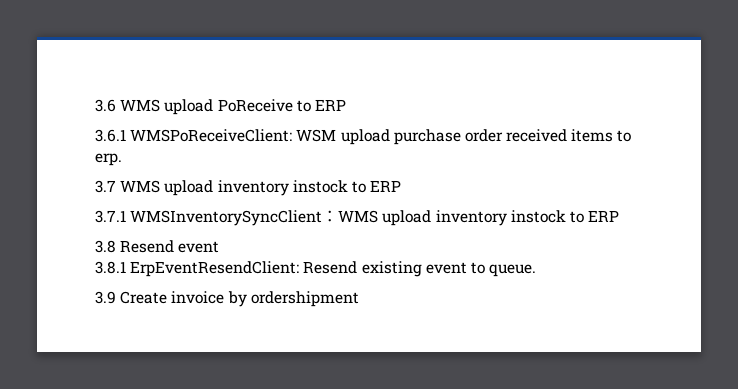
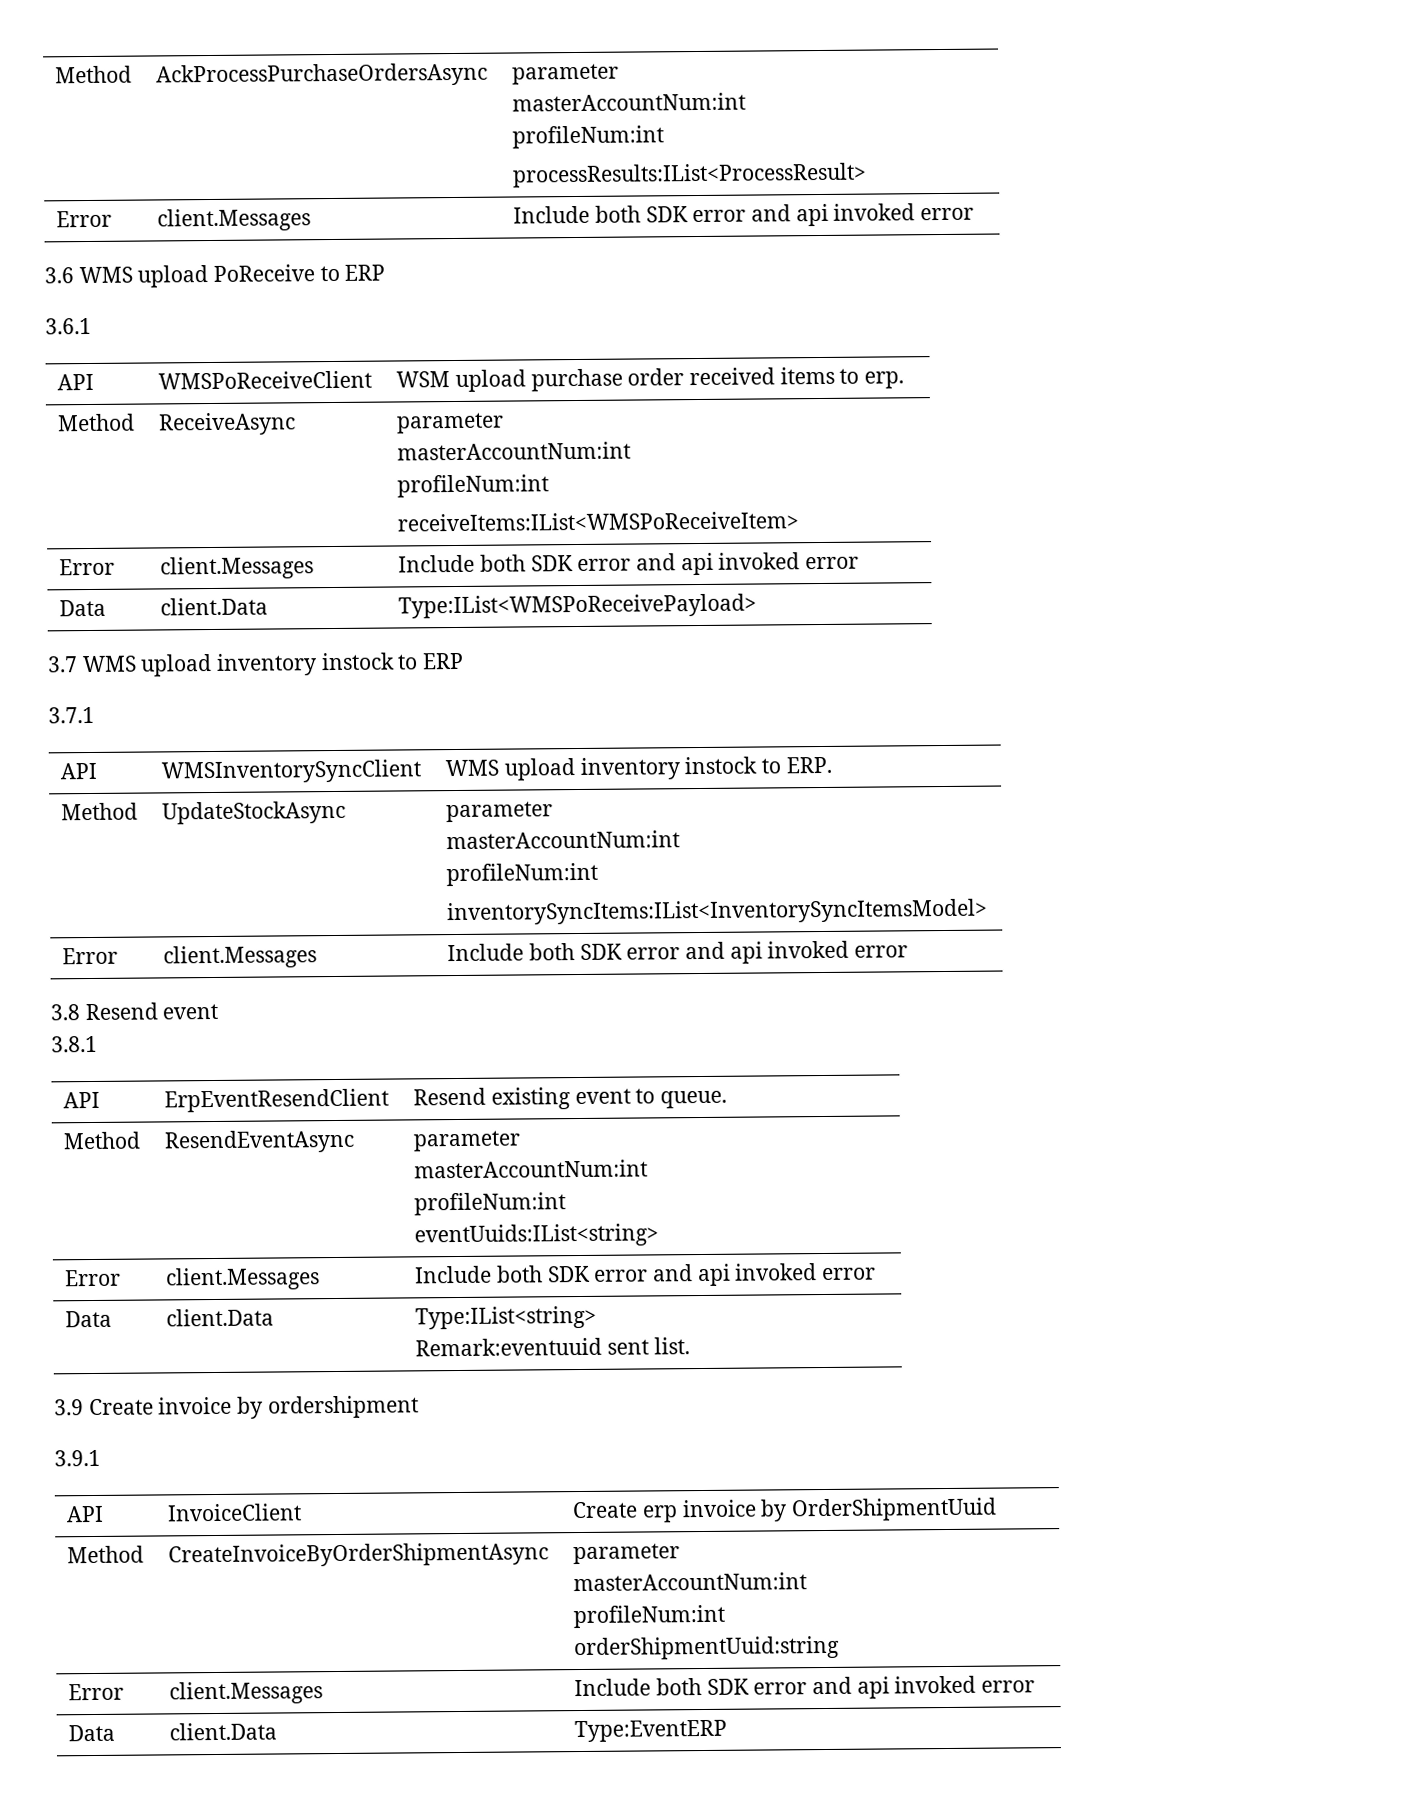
(95, 105) none -> [55,65,133,84] [156,62,489,88] [512,63,620,85] [512,92,747,112] [512,125,665,149] [512,162,868,188] [56,210,113,228] [157,208,312,232] [513,203,974,227] Method | AckProcessPurchaseOrdersAsync | parameter // masterAccountNum:int // profileNum:int // processResults:IList<ProcessResult> // Error | client.Messages | Include both SDK error and api invoked error //
[130,129,293,142] WMSPoReceiveClient: -> [57,373,95,391] [158,370,373,390] // API | WMSPoReceiveClient |
(122, 159) none -> [57,413,136,432] [158,412,297,436] [396,412,505,434] [397,441,632,461] [397,474,550,498] [397,511,800,532] [59,558,116,576] [160,556,315,580] [398,552,859,576] [59,599,107,617] [160,597,269,616] [398,593,758,619] // Method | ReceiveAsync | parameter // masterAccountNum:int // profileNum:int // receiveItems:IList<WMSPoReceiveItem> // Error | client.Messages | Include both SDK error and api invoked error // Data | client.Data | Type:IList<WMSPoReceivePayload>
(126, 216) none -> [60,762,98,780] // API |
[322,210,620,226] ：WMS upload inventory instock to ERP -> [445,756,832,781] [61,802,139,821] [162,800,347,825] [446,801,554,823] [446,830,681,850] [446,862,599,887] [447,898,989,926] [62,947,119,965] [163,945,318,969] [447,940,908,964] | WMS upload inventory instock to ERP. // Method | UpdateStockAsync | parameter // masterAccountNum:int // profileNum:int // inventorySyncItems:IList<InventorySyncItemsModel> // Error | client.Messages | Include both SDK error and api invoked error
[130,261,300,277] ErpEventResendClient: -> [63,1091,101,1109] [164,1088,390,1113] // API | ErpEventResendClient |
(537, 270) none -> [63,1131,142,1150] [164,1129,356,1154] [413,1130,522,1152] [414,1159,649,1179] [414,1192,567,1216] [414,1223,660,1248] [64,1269,122,1287] [165,1267,321,1291] [414,1263,876,1287] [65,1310,113,1328] [166,1308,275,1327] [415,1305,598,1330] [415,1337,690,1357] // Method | ResendEventAsync | parameter // masterAccountNum:int // profileNum:int // eventUuids:IList<string> // Error | client.Messages | Include both SDK error and api invoked error // Data | client.Data | Type:IList<string> // Remark:eventuuid sent list.
(359, 299) none -> [54,1449,101,1467] [66,1505,105,1523] [167,1503,303,1522] [572,1497,997,1523] [67,1545,145,1564] [168,1542,550,1568] [573,1543,681,1565] [573,1572,808,1592] [573,1604,726,1629] [574,1635,841,1661] [68,1683,125,1701] [169,1681,324,1705] [574,1675,1035,1699] [68,1724,116,1742] [169,1722,278,1741] [574,1719,728,1743] // 3.9.1 // API | InvoiceClient | Create erp invoice by OrderShipmentUuid // Method | CreateInvoiceByOrderShipmentAsync | parameter // masterAccountNum:int // profileNum:int // orderShipmentUuid:string // Error | client.Messages | Include both SDK error and api invoked error // Data | client.Data | Type:EventERP

